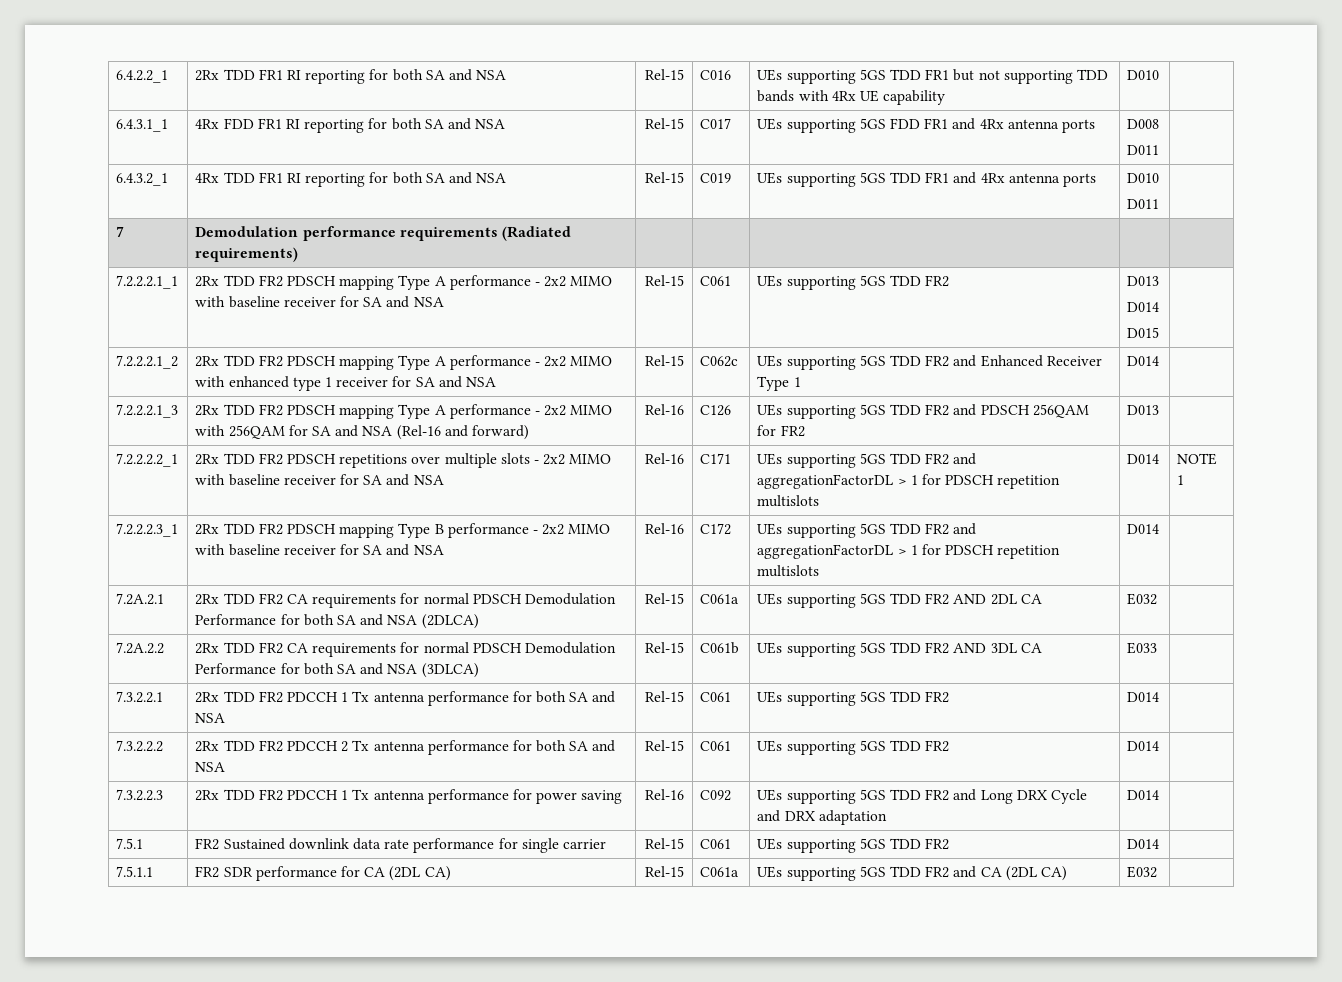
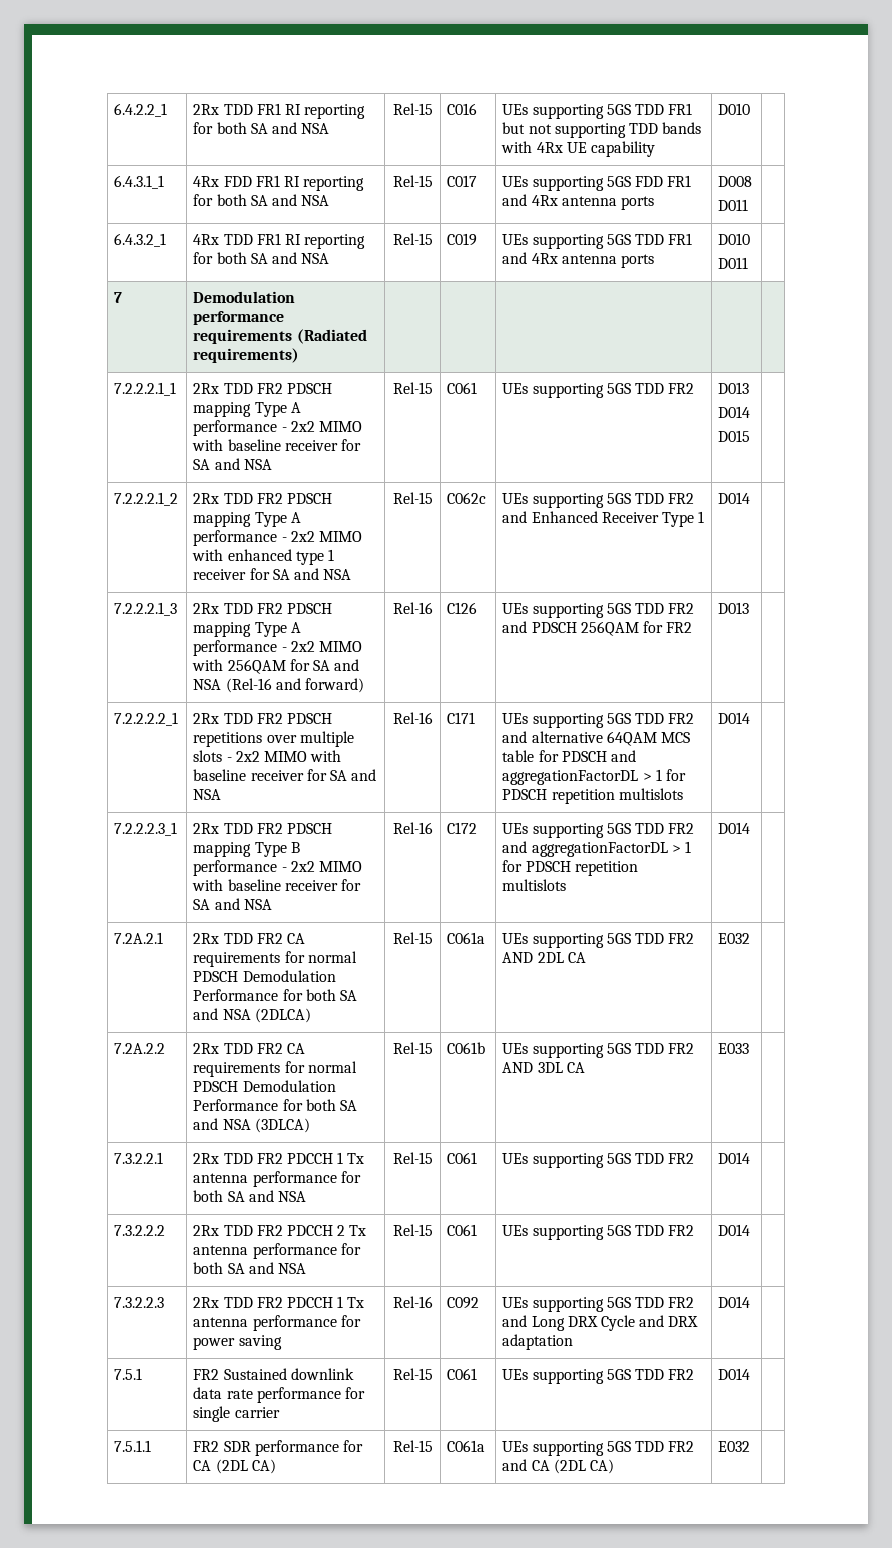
[757,474,1061,489] [757,495,820,507] [1127,454,1160,464] [1177,453,1218,465] [1177,475,1185,485] aggregationFactorDL > 1 for PDSCH repetition multislots | D014 | NOTE 1 -> [531,731,690,746] [502,750,636,762] [502,769,686,785] [502,788,683,804] [718,712,751,724] alternative 64QAM MCS table for PDSCH and aggregationFactorDL > 1 for PDSCH repetition multislots | D014 |

